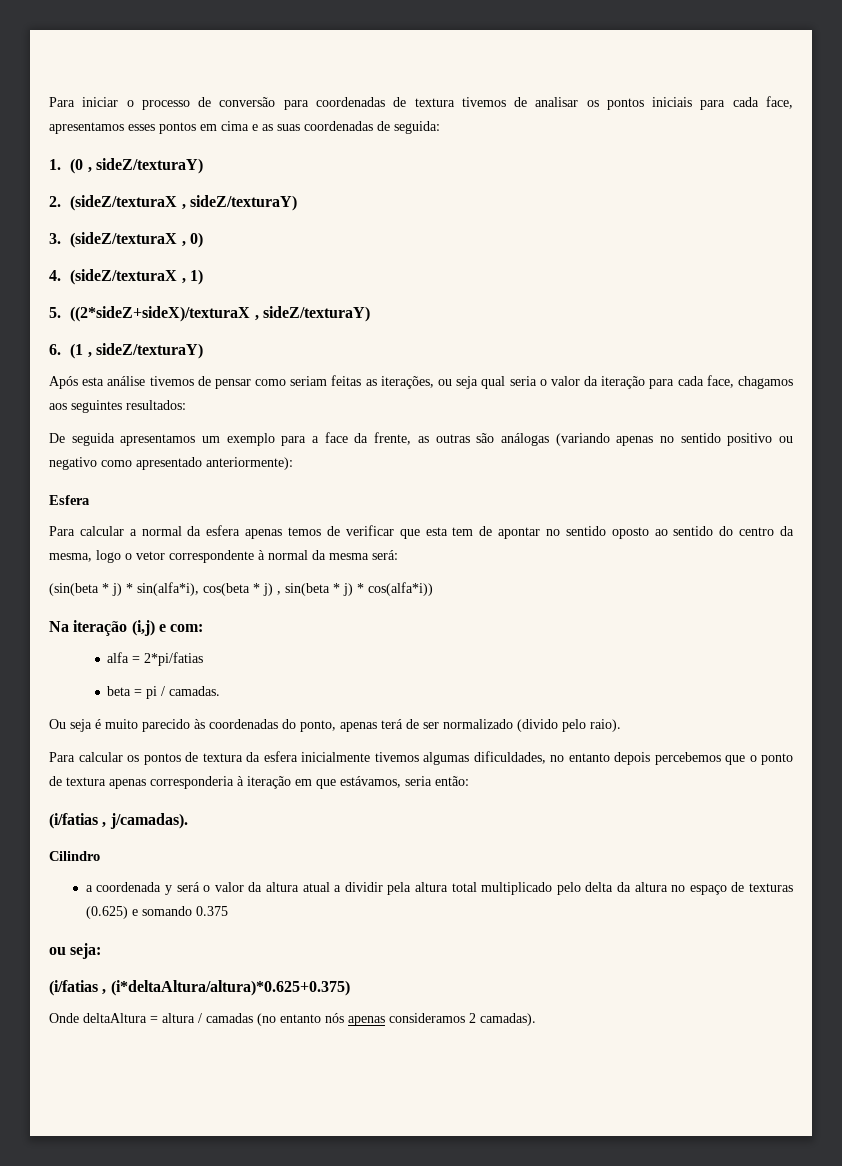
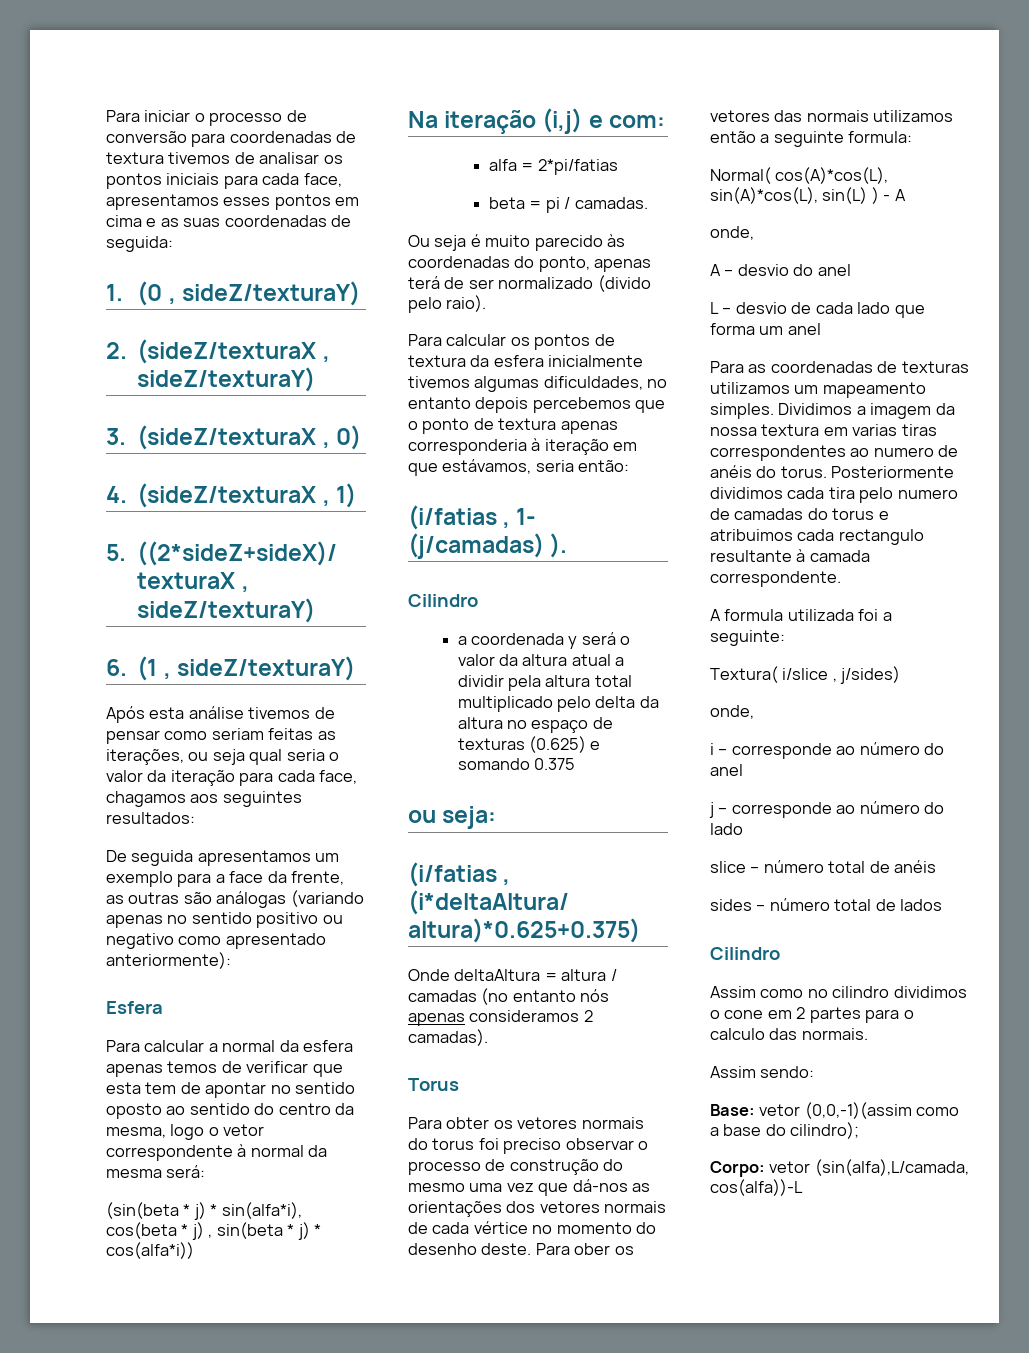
[109,813,188,829] j/camadas). -> [516,508,537,525] [408,533,568,559] 1- (j/camadas) ).
(536, 1019) none -> [408,1078,459,1091] [408,1117,644,1129] [408,1138,649,1154] [408,1159,624,1175] [408,1179,651,1196] [408,1201,667,1217] [408,1221,657,1234] [408,1243,634,1255] [710,110,954,122] [710,131,913,147] [710,167,889,184] [710,187,906,204] [710,226,754,240] [710,264,851,276] [710,302,925,318] [710,323,821,335] [710,361,969,373] [710,382,926,398] [710,403,955,419] [710,424,937,436] [710,445,959,461] [710,465,955,478] [710,487,958,503] [710,508,889,520] [710,529,924,545] [710,549,870,562] [710,571,841,587] [710,609,892,621] [710,630,785,646] [710,666,901,684] [710,705,754,719] [710,742,945,759] [710,764,743,776] [709,801,945,818] [710,823,743,835] [710,860,937,873] [710,898,943,911] [710,947,780,960] [710,986,967,998] [710,1007,914,1023] [710,1028,868,1040] [710,1066,815,1078] [710,1102,960,1119] [710,1122,860,1139] [710,1159,969,1177] [710,1179,803,1196] // Torus // Para obter os vetores normais do torus foi preciso observar o processo de construção do mesmo uma vez que dá-nos as orientações dos vetores normais de cada vértice no momento do desenho deste. Para ober os vetores das normais utilizamos então a seguinte formula: // Normal( cos(A)*cos(L), sin(A)*cos(L), sin(L) ) - A // onde, // A – desvio do anel // L – desvio de cada lado que forma um anel // Para as coordenadas de texturas utilizamos um mapeamento simples. Dividimos a imagem da nossa textura em varias tiras correspondentes ao numero de anéis do torus. Posteriormente dividimos cada tira pelo numero de camadas do torus e atribuimos cada rectangulo resultante à camada correspondente. // A formula utilizada foi a seguinte: // Textura( i/slice , j/sides) // onde, // i – corresponde ao número do anel // j – corresponde ao número do lado // slice – número total de anéis // sides – número total de lados // Cilindro // Assim como no cilindro dividimos o cone em 2 partes para o calculo das normais. // Assim sendo: // Base: vetor (0,0,-1)(assim como a base do cilindro); // Corpo: vetor (sin(alfa),L/camada, cos(alfa))-L

